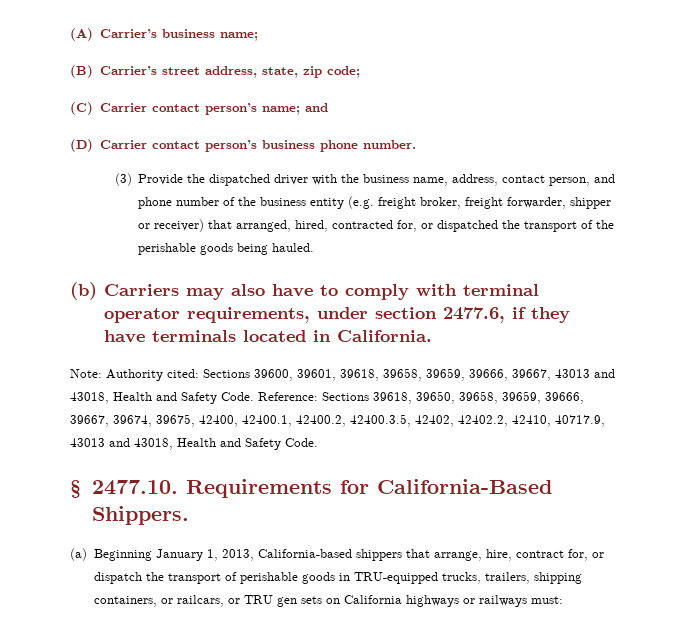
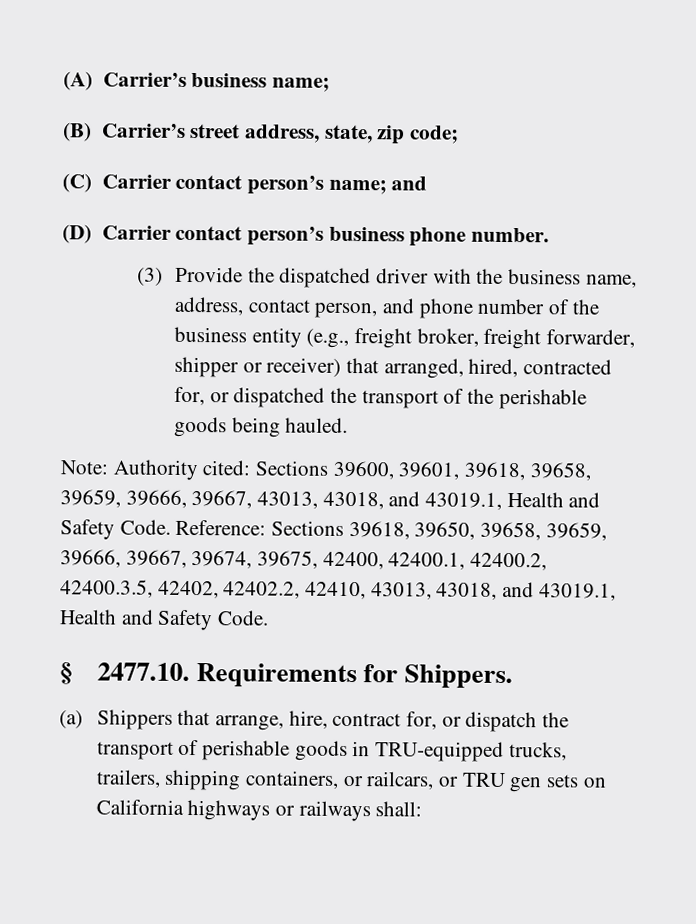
[348,196,375,209] (e.g. -> [306,328,350,349] (e.g.,
[70,282,539,300] [103,307,570,323] [103,330,432,343] // (b) Carriers may also have to comply with terminal operator requirements, under section 2477.6, if they have terminals located in California. -> (349, 425) none
[555,369,615,378] [70,392,109,404] 43013 and 43018, -> [257,491,503,510] 43013, 43018, and 43019.1,
[555,415,605,427] [70,438,173,450] 40717.9, 43013 and 43018, -> [370,581,616,601] 43013, 43018, and 43019.1,
[377,479,553,494] California-Based -> (399, 673) none
[93,549,402,561] Beginning January 1, 2013, California-based shippers -> [96,709,173,730] Shippers
[530,596,563,604] must: -> [375,801,423,817] shall:

